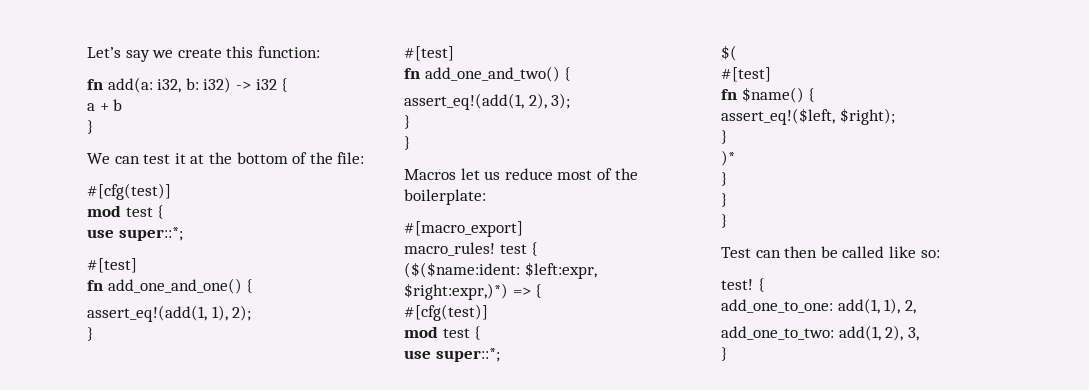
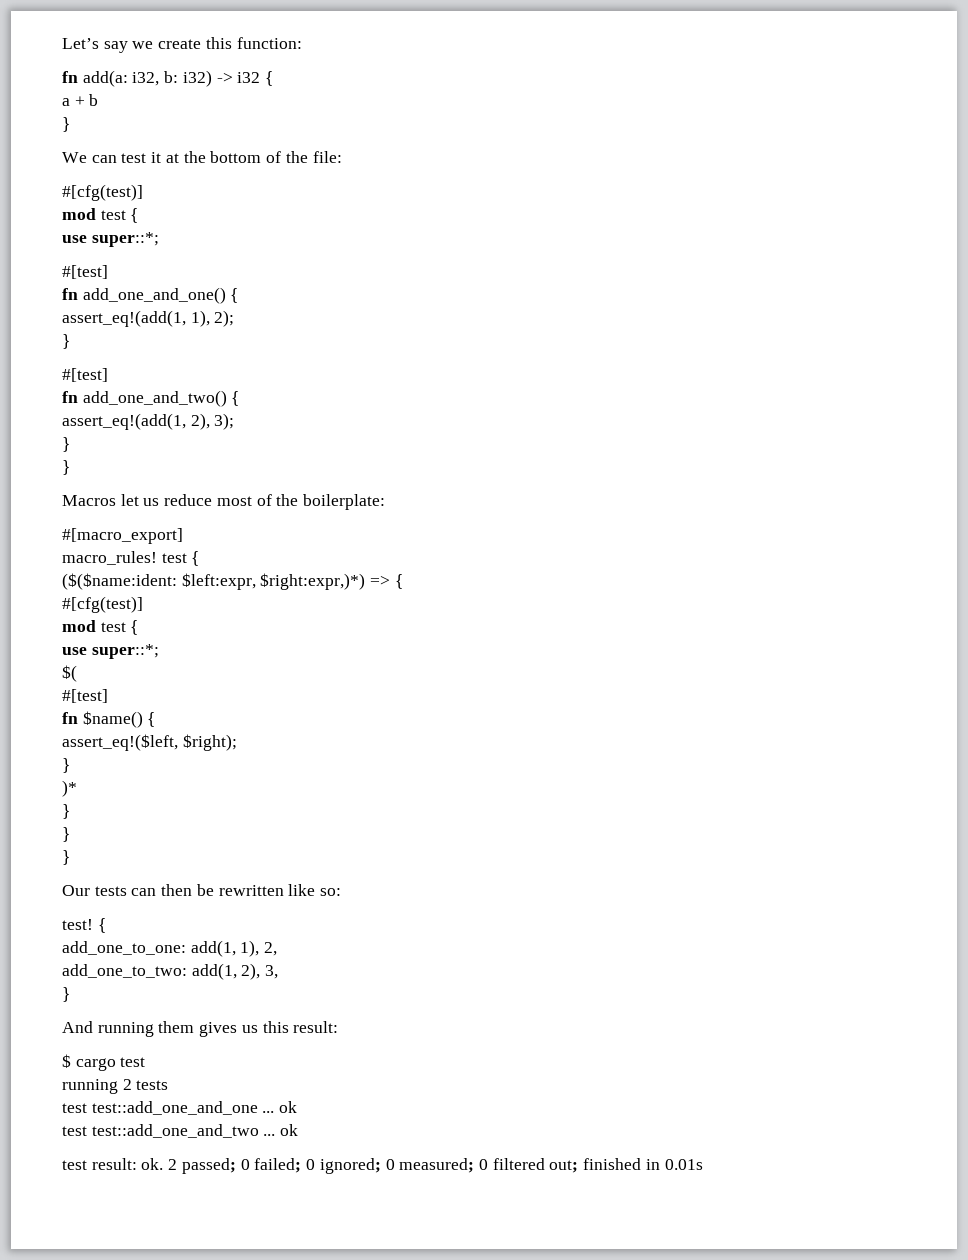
[721,247,751,258] Test -> [62,885,127,896] Our tests
[842,246,885,258] called -> [218,885,284,896] rewritten
(728, 354) none -> [62,1021,339,1037] [62,1054,146,1071] [62,1079,169,1094] [62,1101,298,1115] [62,1124,299,1138] [62,1158,703,1174] // And running them gives us this result: // $ cargo test // running 2 tests // test test::add_one_and_one ... ok // test test::add_one_and_two ... ok // test result: ok. 2 passed; 0 failed; 0 ignored; 0 measured; 0 filtered out; finished in 0.01s

